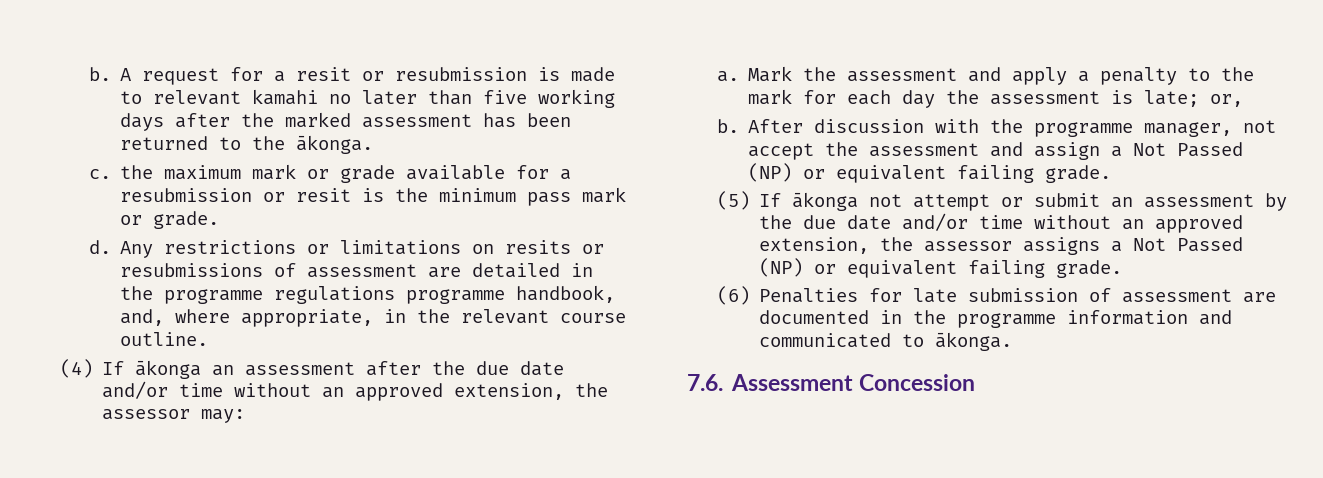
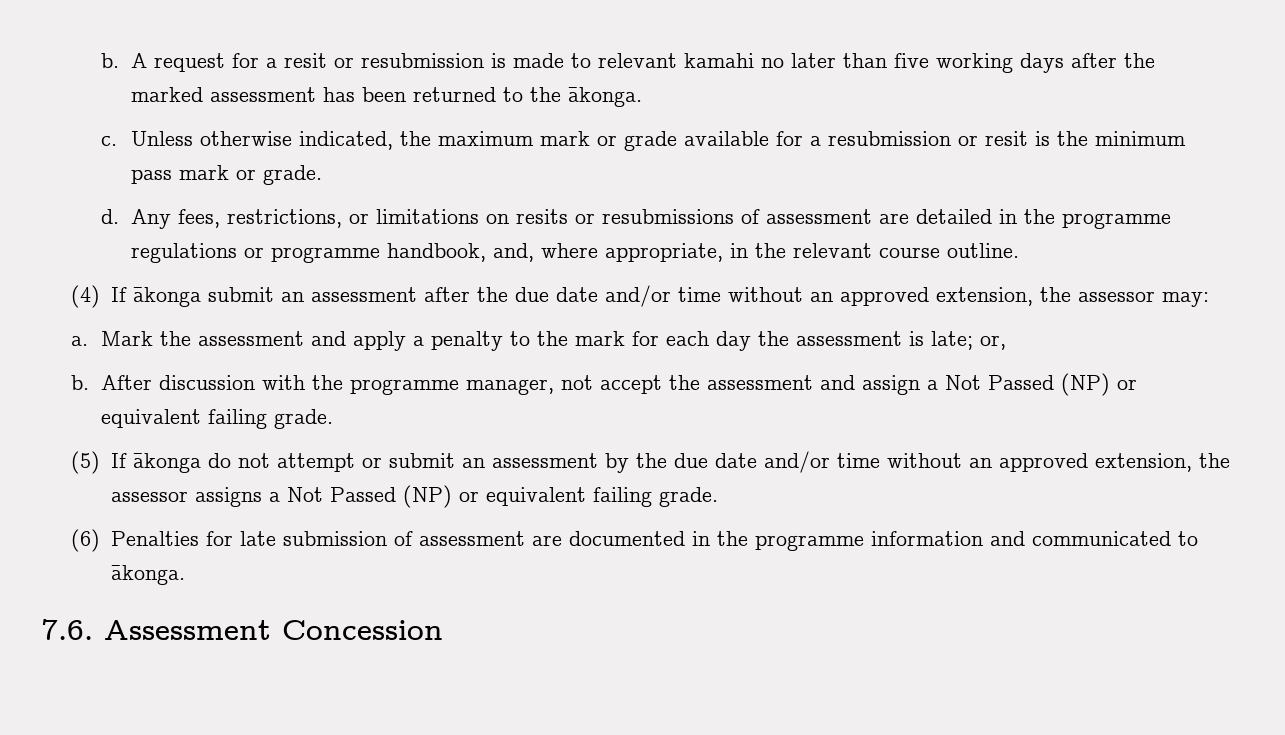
(112, 174) none -> [130,131,393,150] Unless otherwise indicated,
[164,240,297,254] restrictions -> [177,209,342,228] fees, restrictions,
(396, 295) none -> [243,247,264,258] or
(201, 369) none -> [207,287,274,302] submit
(858, 201) none -> [207,453,231,468] do

